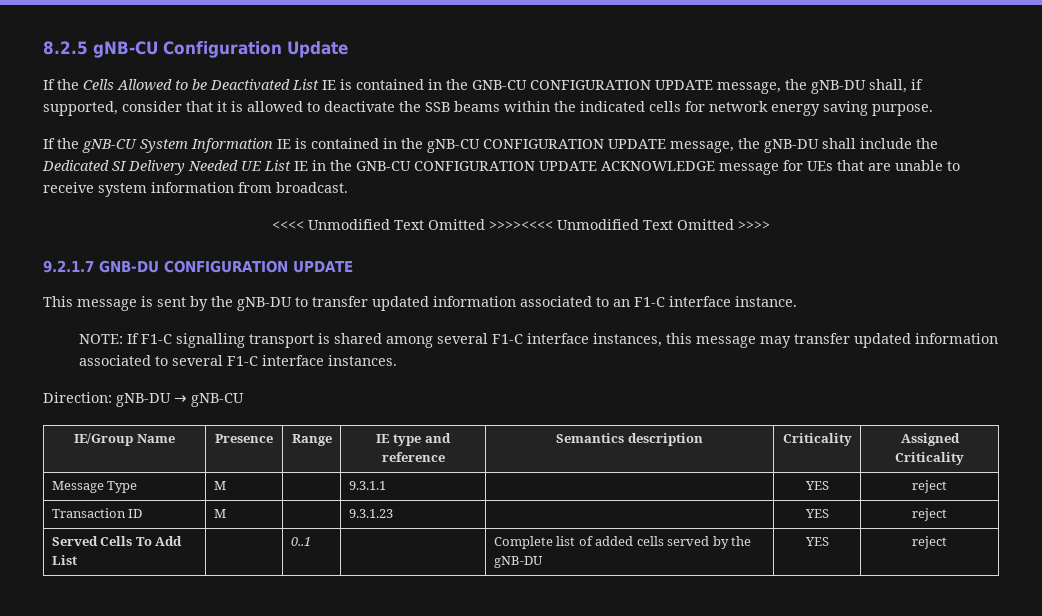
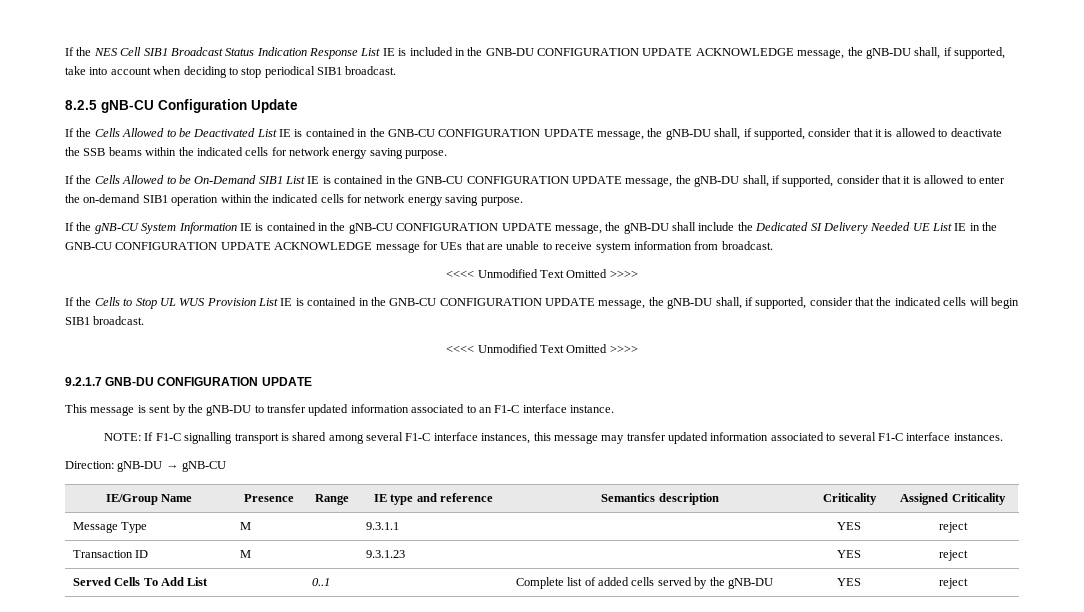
(43, 48) none -> [65,47,1005,59] [65,66,397,78] If the NES Cell SIB1 Broadcast Status Indication Response List IE is included in the GNB-DU CONFIGURATION UPDATE ACKNOWLEDGE message, the gNB-DU shall, if supported, take into account when deciding to stop periodical SIB1 broadcast. //
(933, 110) none -> [65,175,1005,187] [65,194,523,206] // If the Cells Allowed to be On-Demand SIB1 List IE is contained in the GNB-CU CONFIGURATION UPDATE message, the gNB-DU shall, if supported, consider that it is allowed to enter the on-demand SIB1 operation within the indicated cells for network energy saving purpose.
[489,221,553,230] >>>><<<< -> [609,270,638,278] [65,297,1019,309] [65,316,145,325] [446,345,475,353] >>>> // If the Cells to Stop UL WUS Provision List IE is contained in the GNB-CU CONFIGURATION UPDATE message, the gNB-DU shall, if supported, consider that the indicated cells will begin SIB1 broadcast. // <<<<

